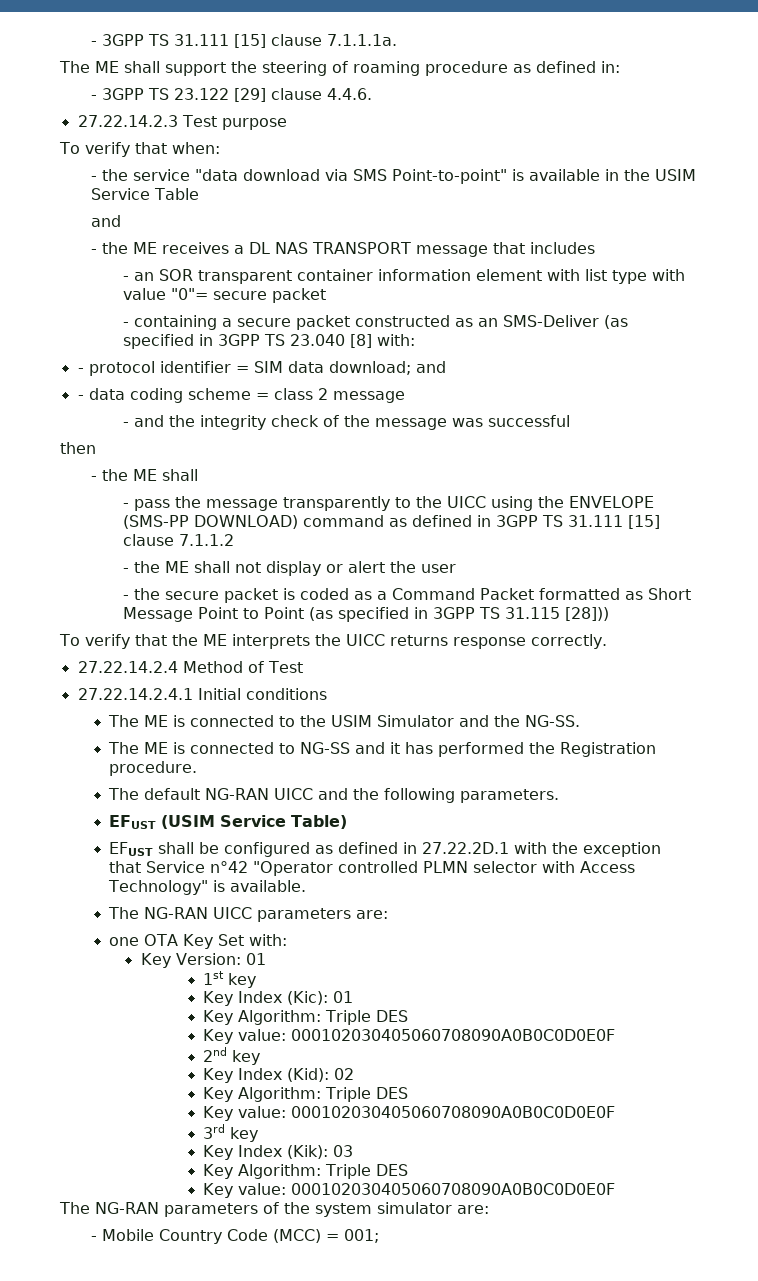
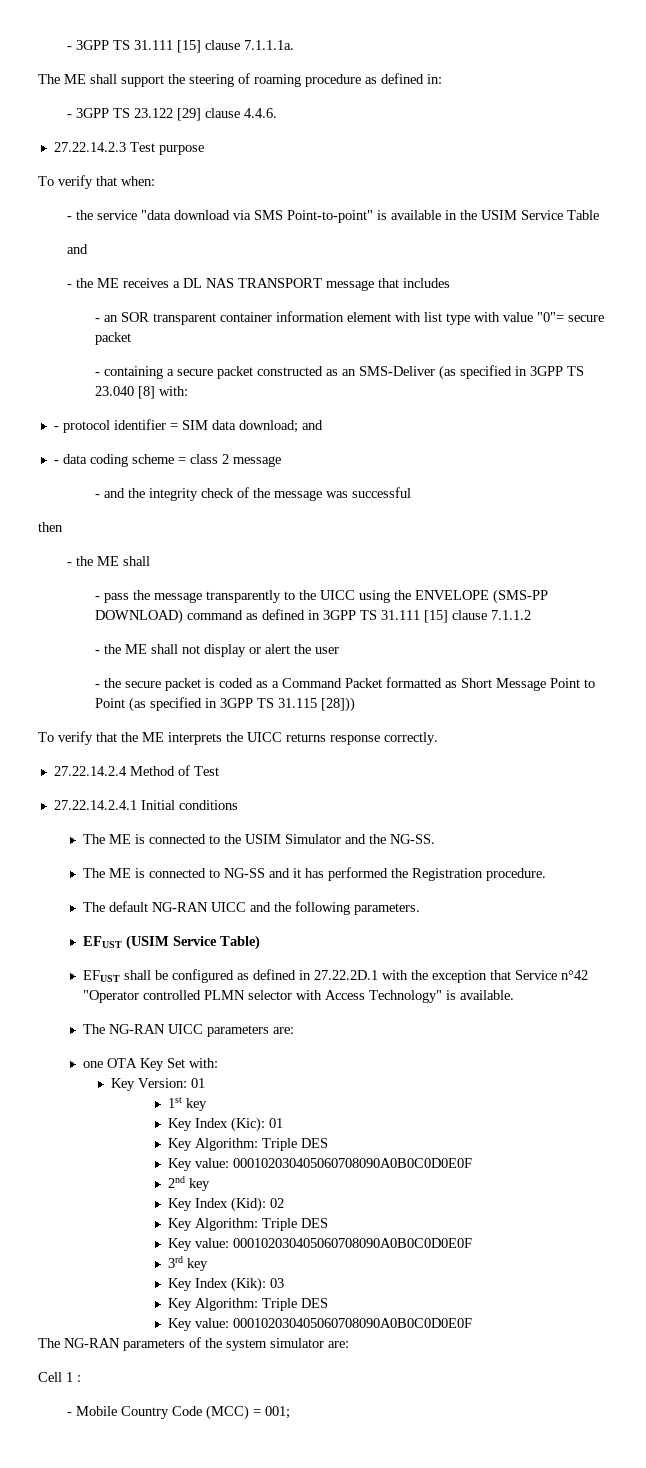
(489, 1209) none -> [38,1372,81,1382] // Cell 1 :

